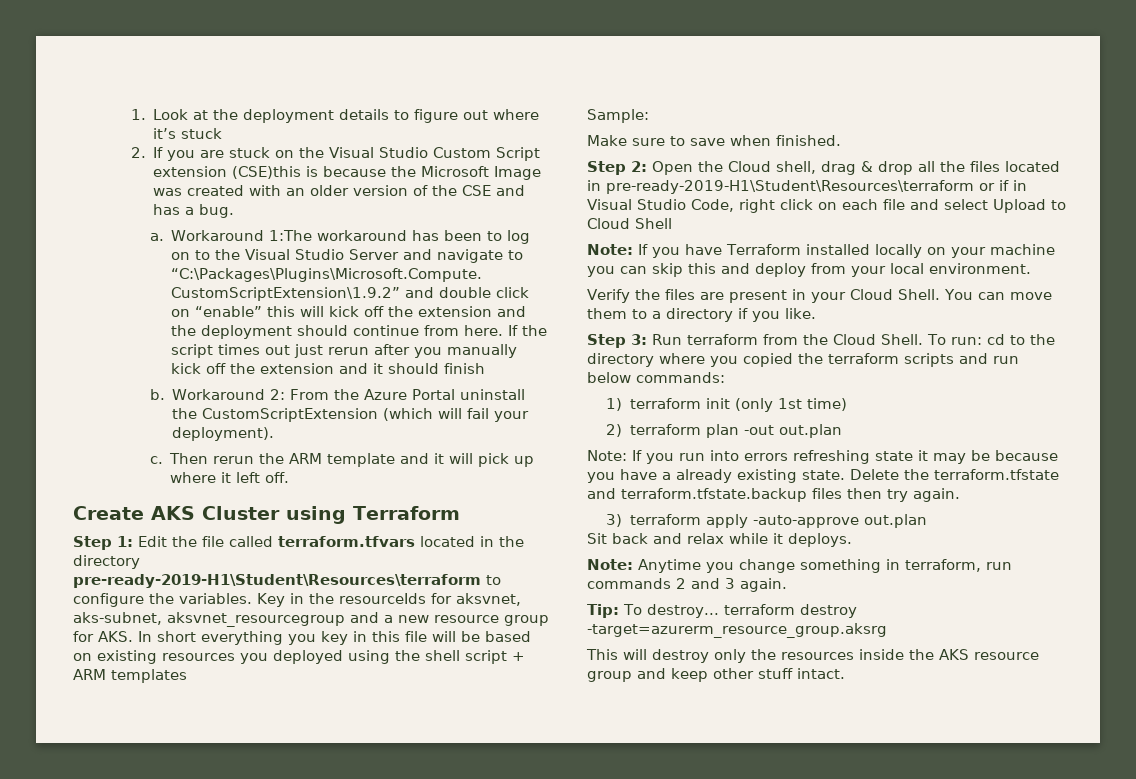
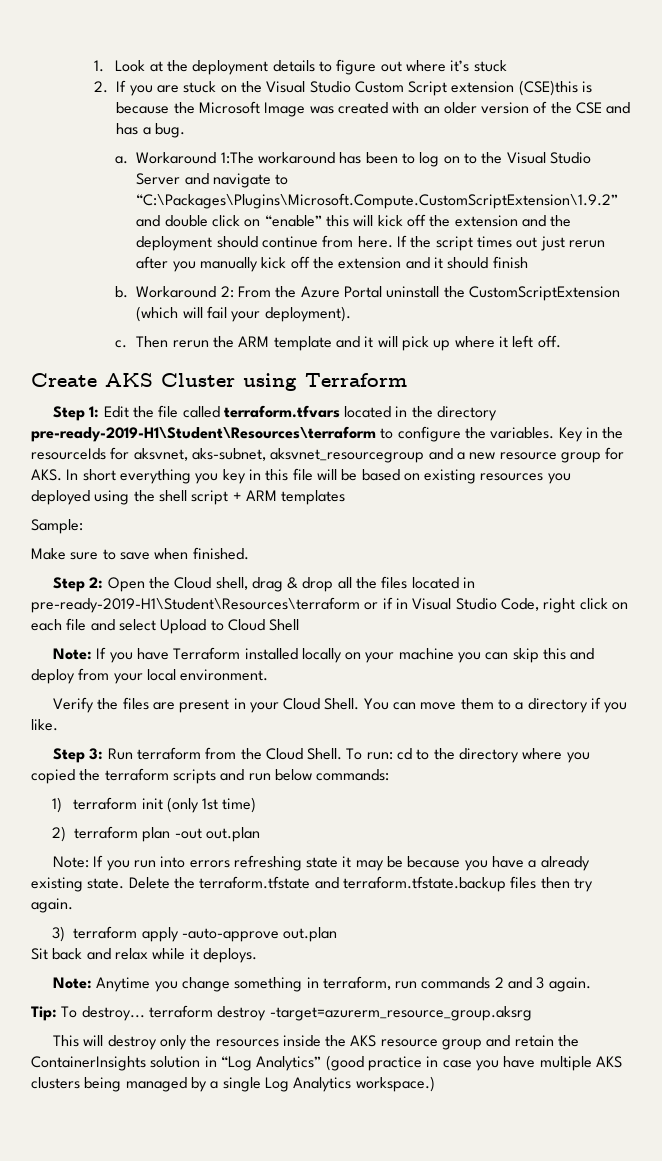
[671,668,845,682] keep other stuff intact. -> [514,1035,580,1047] [31,1055,622,1071] [31,1076,435,1092] retain the ContainerInsights solution in “Log Analytics” (good practice in case you have multiple AKS clusters being managed by a single Log Analytics workspace.)

